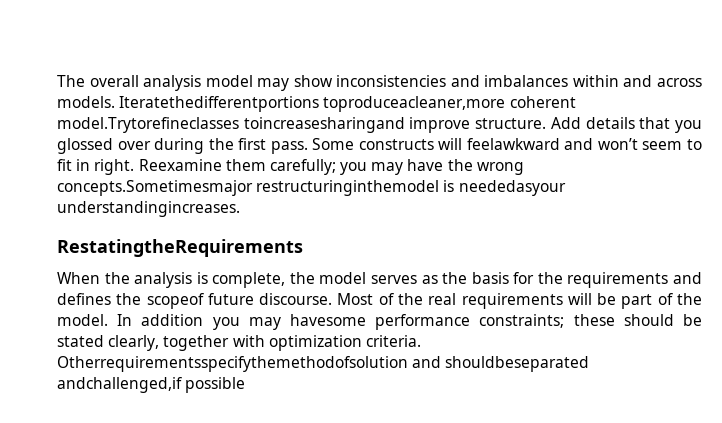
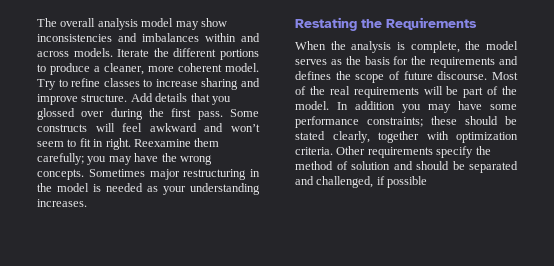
[119,96,576,112] [57,117,405,133] Iteratethedifferentportions toproduceacleaner,more coherent model.Trytorefineclasses toincreasesharingand -> [117,48,259,60] [37,63,259,75] [37,78,260,90] Iterate the different portions to produce a cleaner, more coherent model. Try to refine classes to increase sharing and
[466,138,560,150] feelawkward -> [122,123,197,132] feel awkward
[57,180,566,196] [57,201,240,217] [57,239,303,257] concepts.Sometimesmajor restructuringinthemodel is neededasyour understandingincreases. // RestatingtheRequirements -> [37,169,260,180] [37,183,260,195] [37,199,87,207] [295,17,477,31] concepts. Sometimes major restructuring in the model is needed as your understanding increases. // Restating the Requirements
[146,293,204,309] scopeof -> [355,71,400,83] scope of
[290,314,366,326] havesome -> [458,101,517,110] have some
[57,356,590,372] [57,377,182,393] Otherrequirementsspecifythemethodofsolution and shouldbeseparated andchallenged,if -> [336,146,491,158] [295,161,518,173] [295,176,385,188] Other requirements specify the method of solution and should be separated and challenged, if

